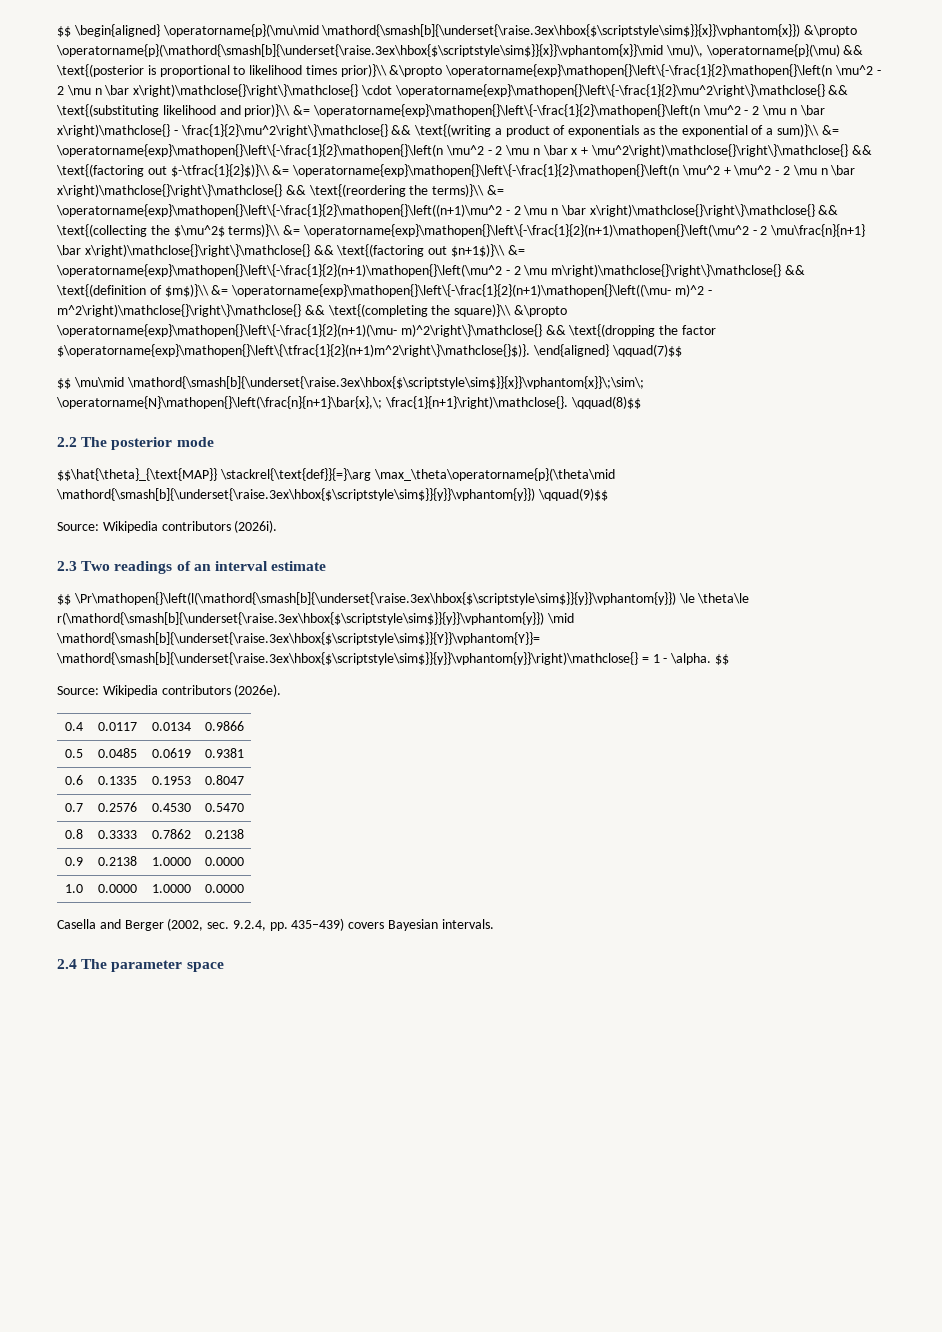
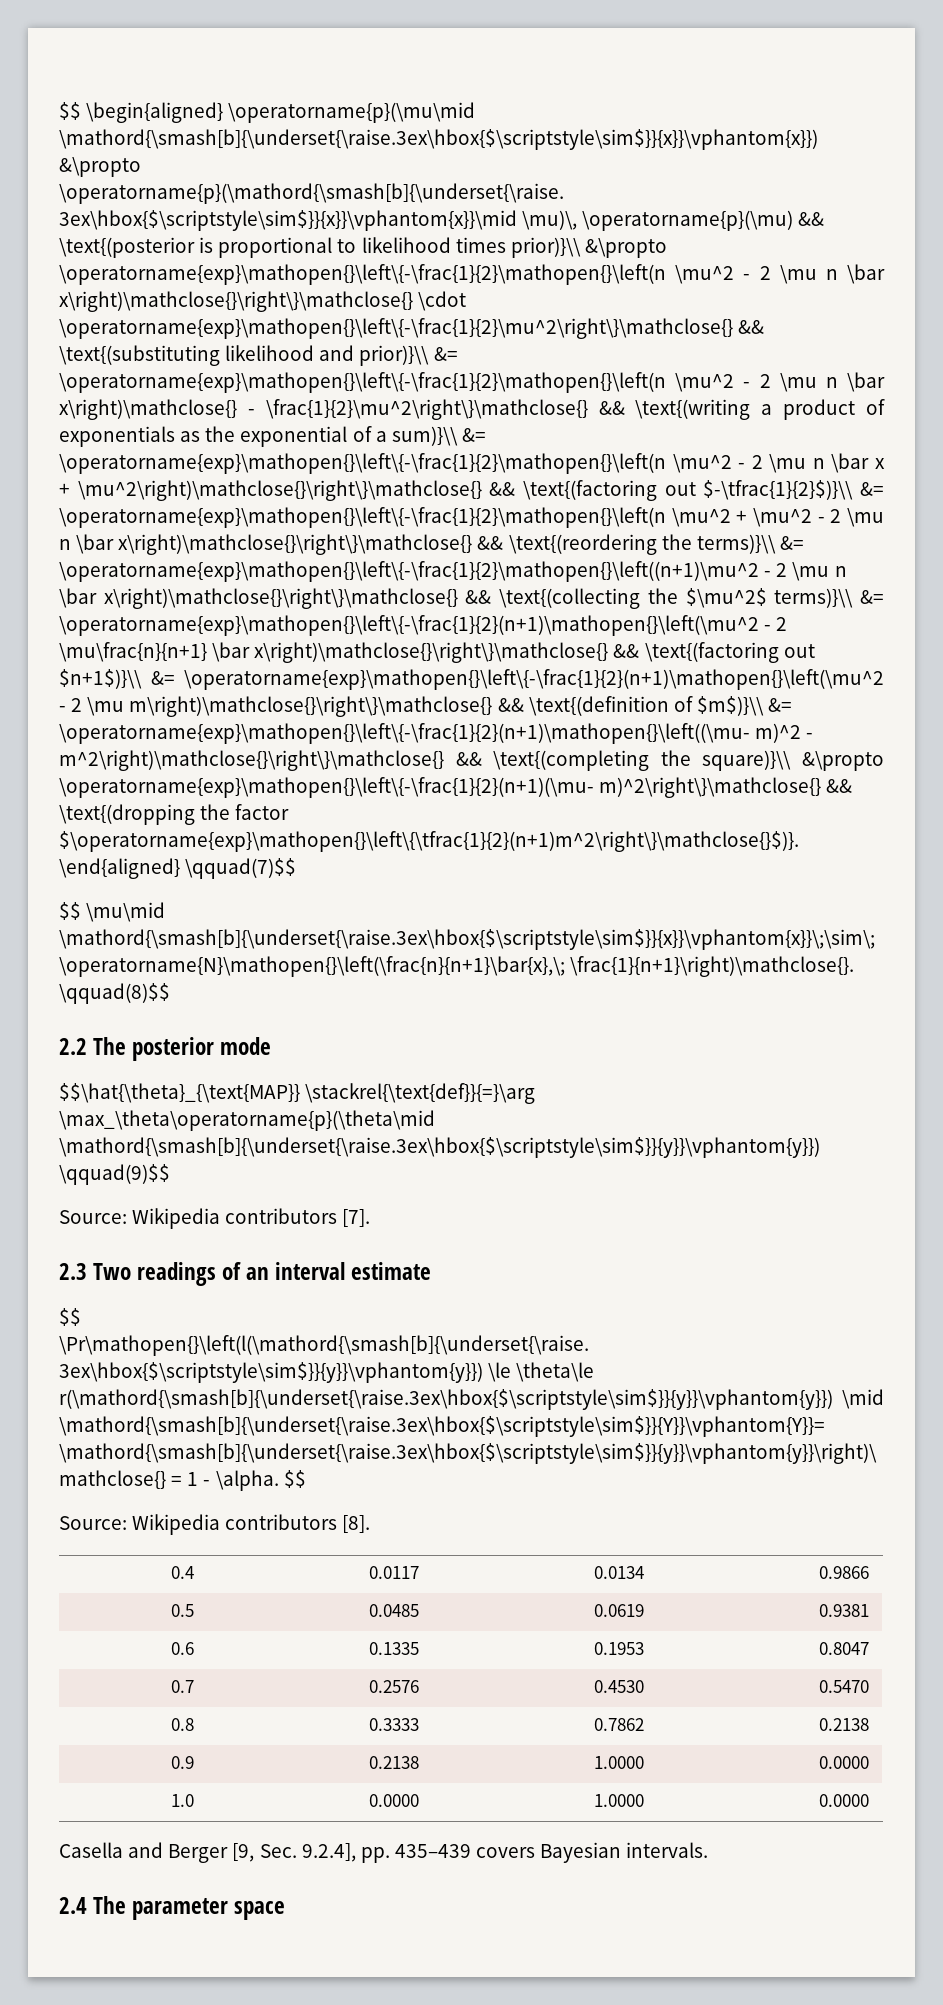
[234,520,278,533] (2026i). -> [342,1209,371,1227] [7].
[234,684,282,697] (2026e). -> [342,1515,371,1533] [8].
[167,918,345,931] (2002, sec. 9.2.4, pp. 435–439) -> [232,1843,471,1863] [9, Sec. 9.2.4], pp. 435–439

